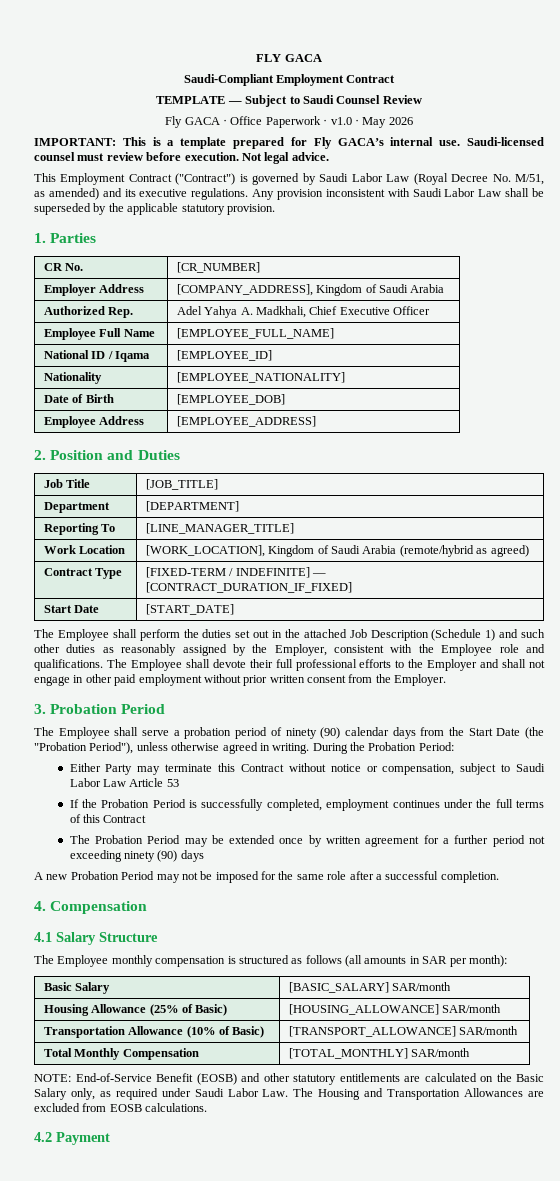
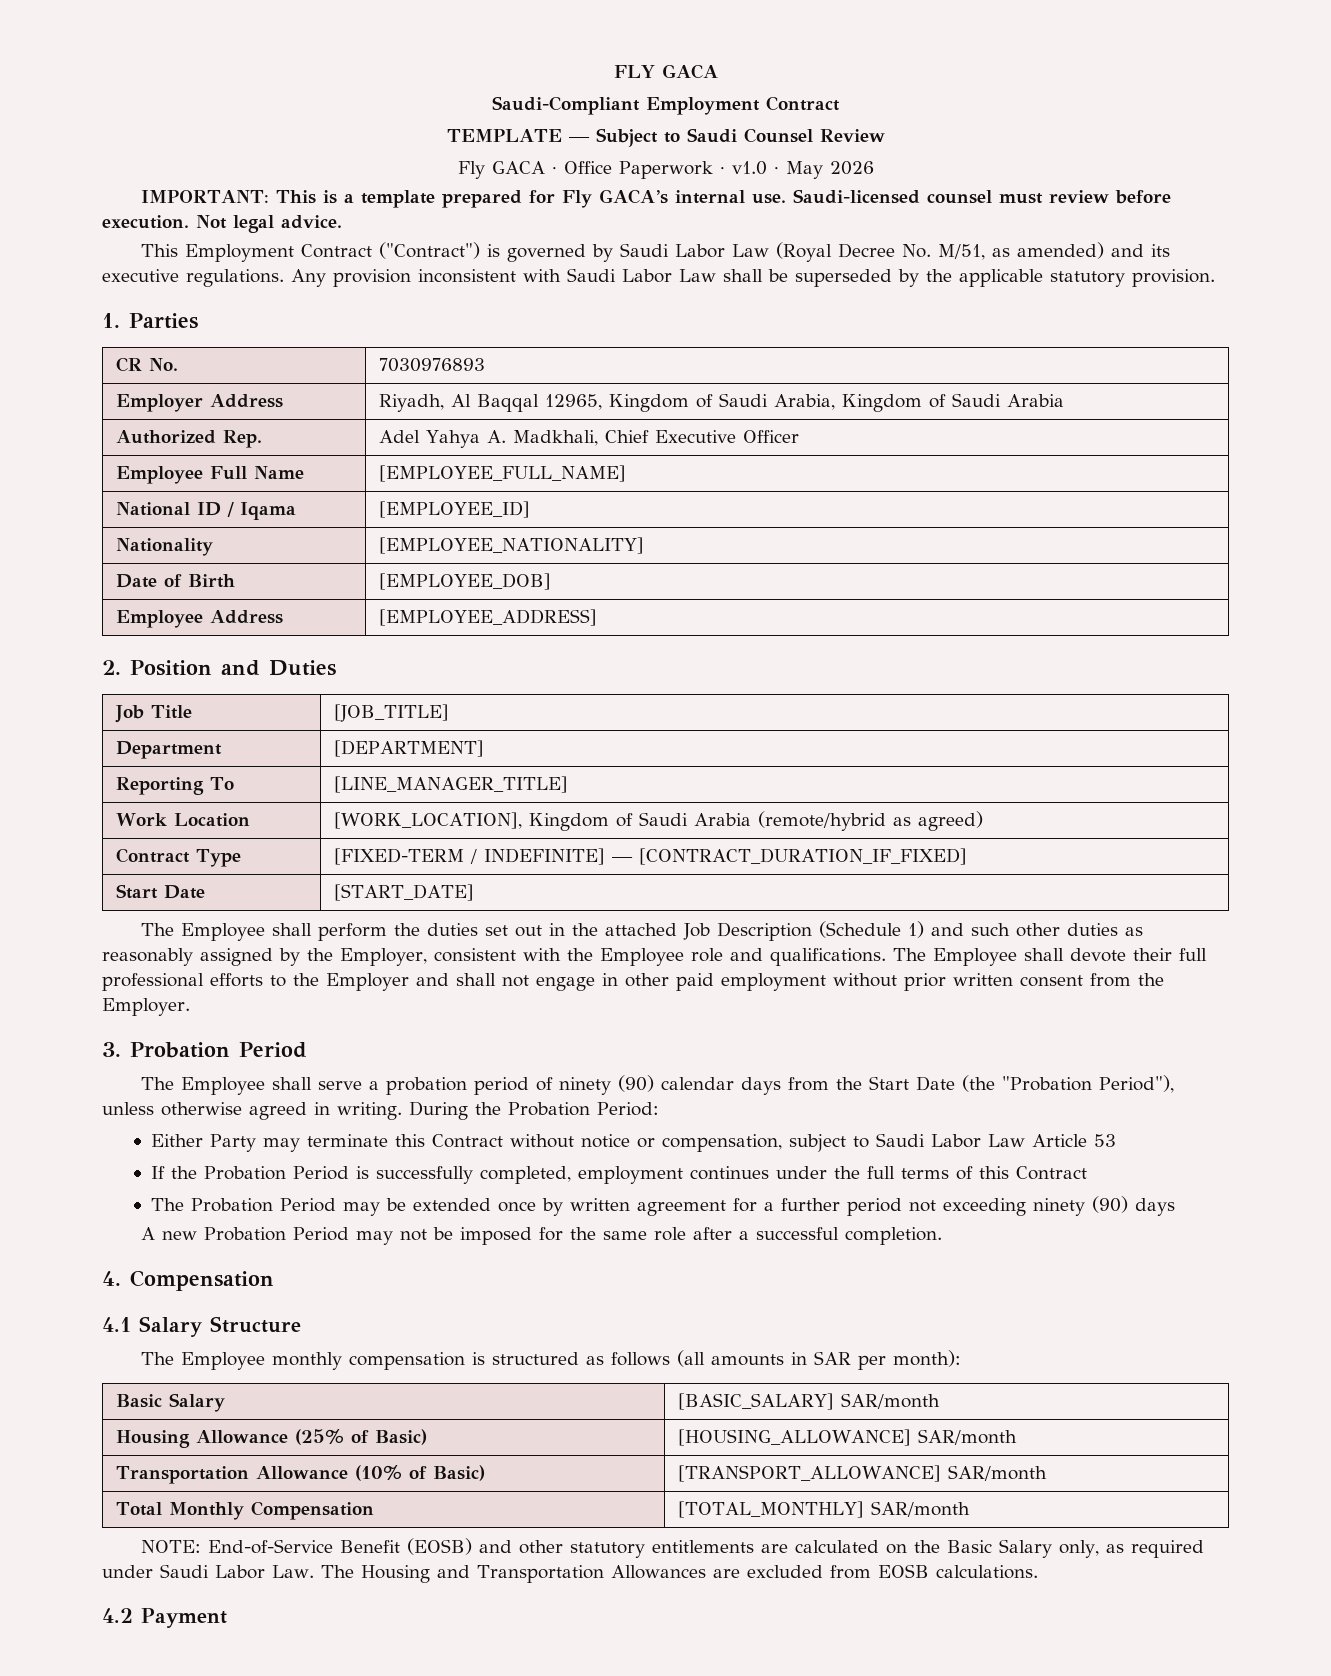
[176,262,260,273] [CR_NUMBER] -> [379,358,486,372] 7030976893
[176,284,313,296] [COMPANY_ADDRESS], -> [379,393,836,412] Riyadh, Al Baqqal 12965, Kingdom of Saudi Arabia,

